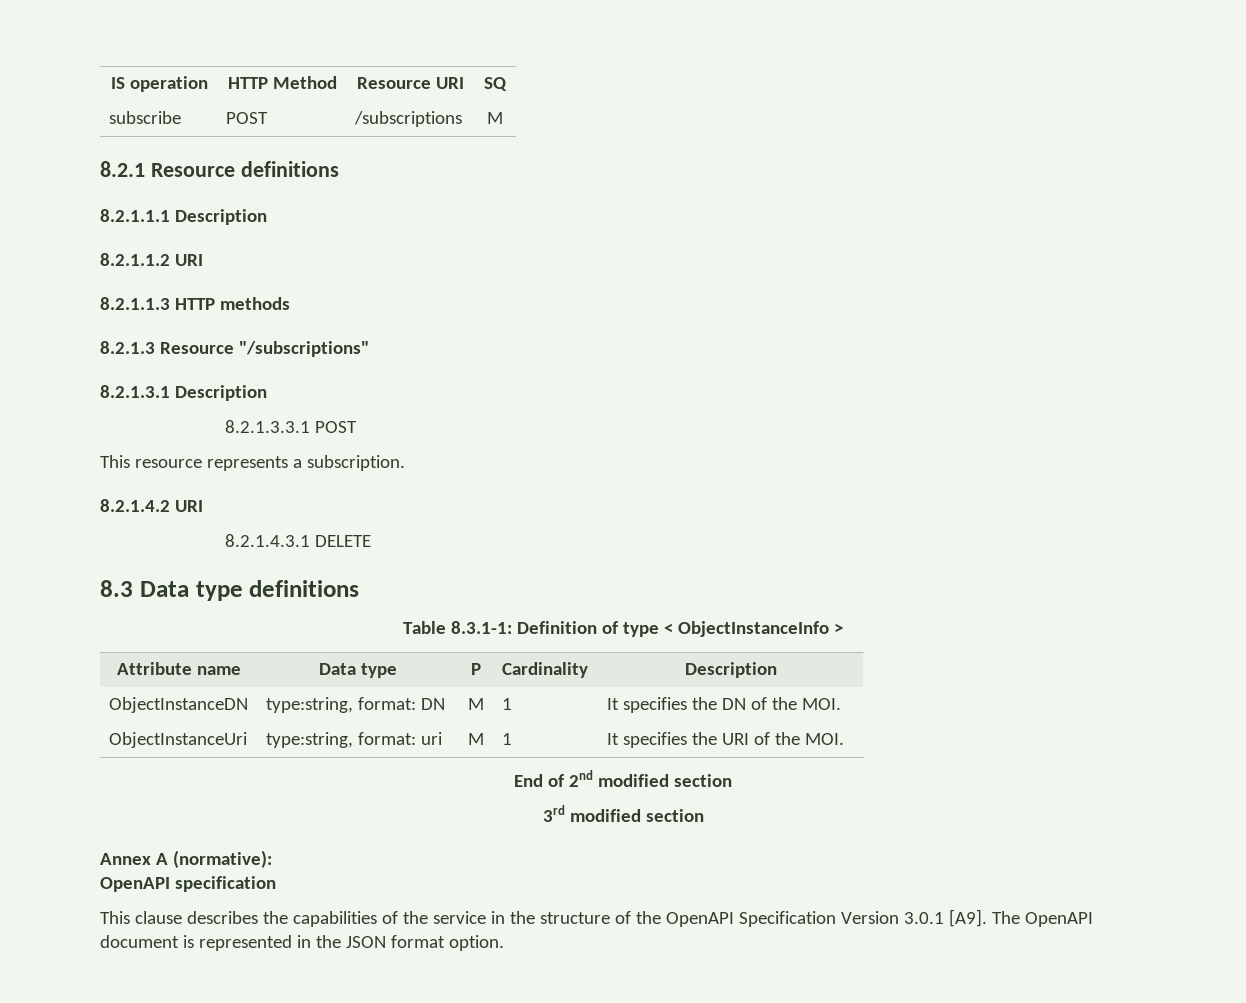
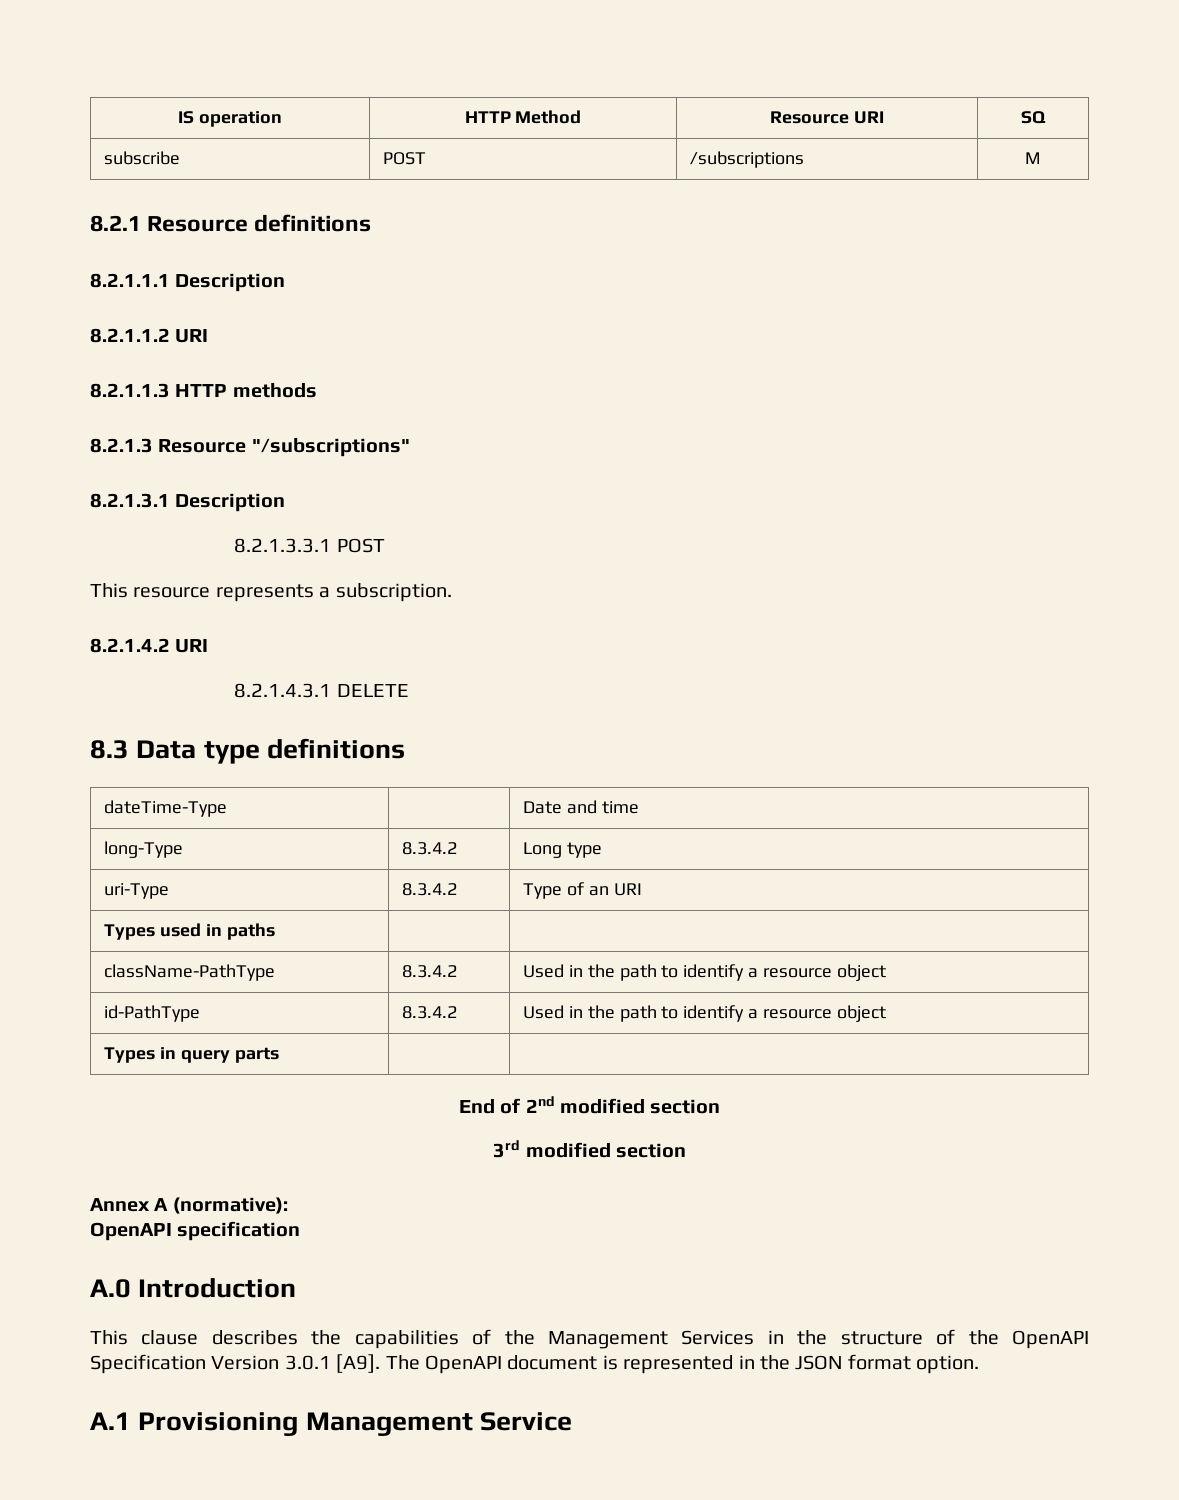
[403,621,843,637] [117,662,241,675] [319,663,397,678] [471,663,481,675] [501,662,588,678] [685,662,777,678] [108,697,248,713] [265,697,445,713] [468,698,484,710] [501,698,512,710] [606,697,841,713] [108,732,247,748] [265,732,442,748] [468,733,484,745] [501,733,512,745] [606,732,844,748] // Table 8.3.1-1: Definition of type < ObjectInstanceInfo > // Attribute name | Data type | P | Cardinality | Description // ObjectInstanceDN | type:string, format: DN | M | 1 | It specifies the DN of the MOI. // ObjectInstanceUri | type:string, format: uri | M | 1 | It specifies the URI of the MOI. -> [104,800,228,817] [523,800,639,814] [104,841,184,858] [402,842,458,855] [523,842,602,858] [104,883,170,899] [402,883,458,896] [523,882,642,899] [104,923,275,940] [104,964,276,981] [402,965,458,978] [523,964,886,981] [104,1005,201,1022] [402,1006,458,1019] [523,1005,886,1022] [104,1047,279,1063] // dateTime-Type | | Date and time // long-Type | 8.3.4.2 | Long type // uri-Type | 8.3.4.2 | Type of an URI // Types used in paths | | // className-PathType | 8.3.4.2 | Used in the path to identify a resource object // id-PathType | 8.3.4.2 | Used in the path to identify a resource object // Types in query parts | |
(276, 884) none -> [90,1278,297,1298] // A.0 Introduction
[432,911,486,924] service -> [548,1330,755,1349] Management Services
(504, 943) none -> [90,1412,572,1436] // A.1 Provisioning Management Service

